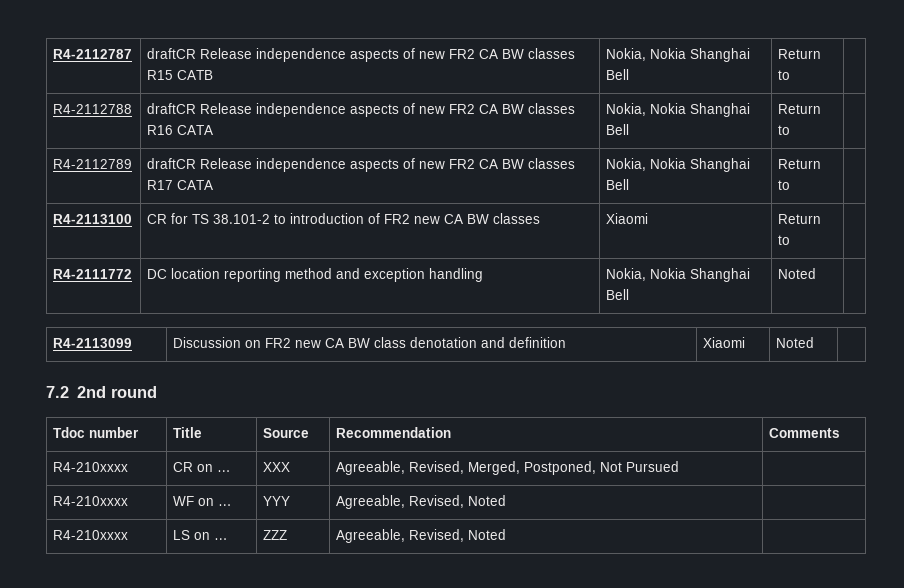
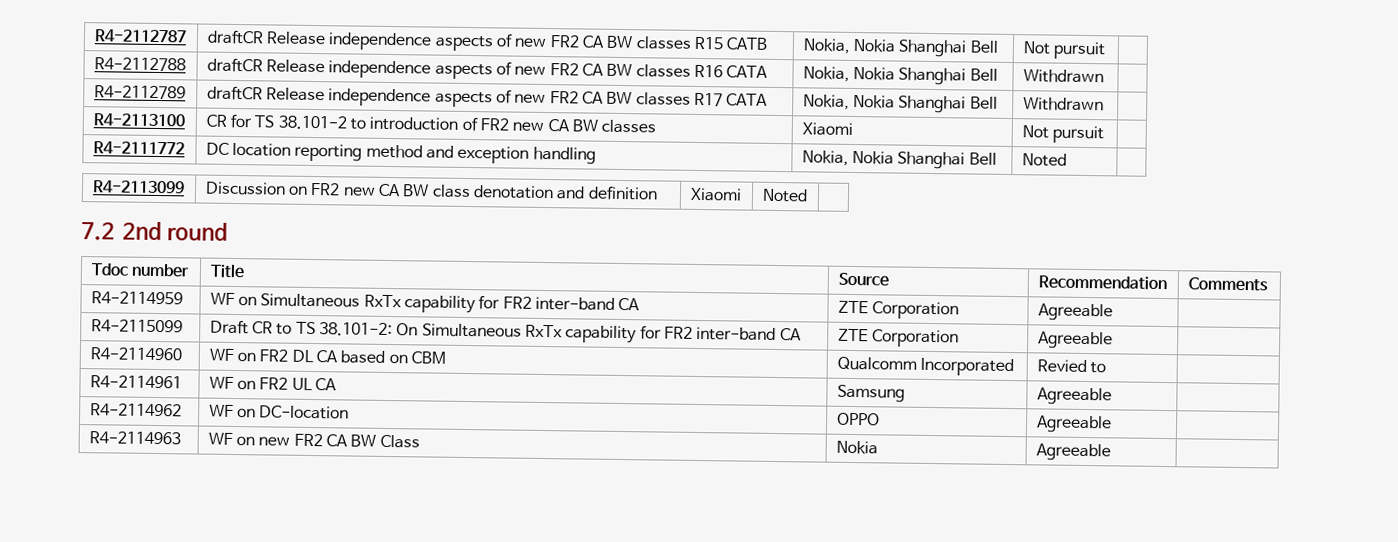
[778,49,822,59] [778,70,791,80] Return to -> [1022,41,1105,60] Not pursuit
[778,104,822,114] [778,125,791,135] Return to -> [1022,69,1104,84] Withdrawn
[778,159,822,169] [778,180,791,190] Return to -> [1022,97,1104,112] Withdrawn
[778,214,822,224] [778,235,791,245] Return to -> [1021,125,1104,144] Not pursuit
[53,462,129,472] [173,462,232,472] [263,462,291,472] [336,461,680,475] [53,496,129,506] [173,496,233,506] [263,496,291,506] [336,495,507,509] [53,530,129,540] [173,530,229,540] [263,530,288,540] [336,529,507,543] R4-210xxxx | CR on … | XXX | Agreeable, Revised, Merged, Postponed, Not Pursued | // R4-210xxxx | WF on … | YYY | Agreeable, Revised, Noted | // R4-210xxxx | LS on … | ZZZ | Agreeable, Revised, Noted -> [90,291,183,305] [209,292,641,314] [837,300,959,320] [1037,303,1113,322] [90,319,183,333] [209,319,802,344] [837,328,959,348] [1037,331,1113,350] [89,347,182,361] [208,348,446,364] [836,356,1014,377] [1036,359,1106,374] [89,375,182,389] [208,376,337,392] [836,384,905,403] [1036,387,1112,406] [89,403,182,417] [208,404,350,420] [836,412,880,426] [1035,415,1112,434] [88,431,181,445] [207,432,420,449] [835,440,878,455] [1035,443,1111,462] R4-2114959 | WF on Simultaneous RxTx capability for FR2 inter-band CA | ZTE Corporation | Agreeable | // R4-2115099 | Draft CR to TS 38.101-2: On Simultaneous RxTx capability for FR2 inter-band CA | ZTE Corporation | Agreeable | // R4-2114960 | WF on FR2 DL CA based on CBM | Qualcomm Incorporated | Revied to | // R4-2114961 | WF on FR2 UL CA | Samsung | Agreeable | // R4-2114962 | WF on DC-location | OPPO | Agreeable | // R4-2114963 | WF on new FR2 CA BW Class | Nokia | Agreeable

